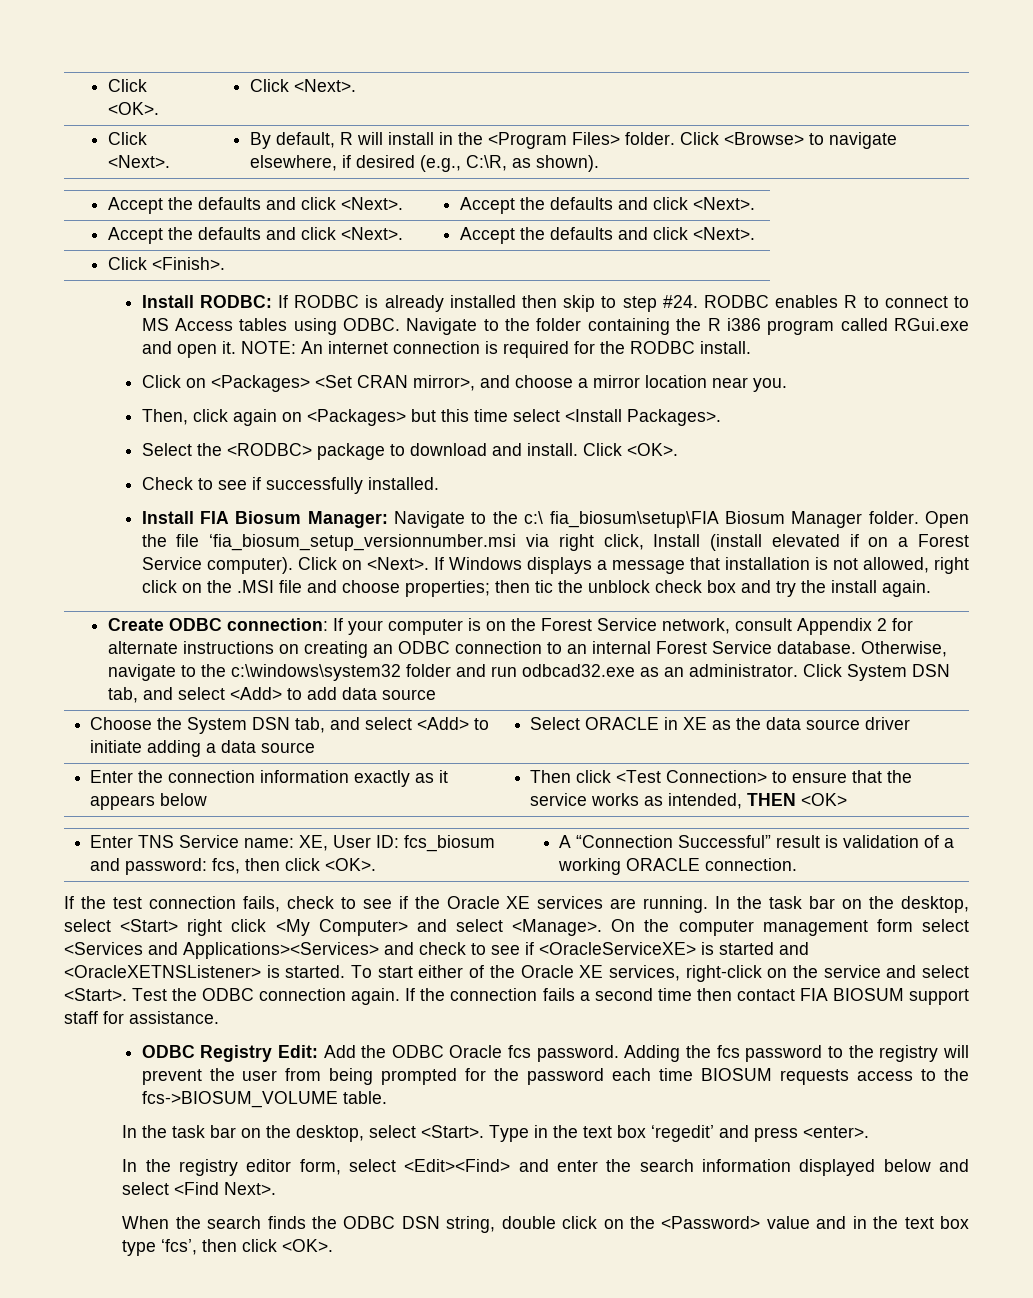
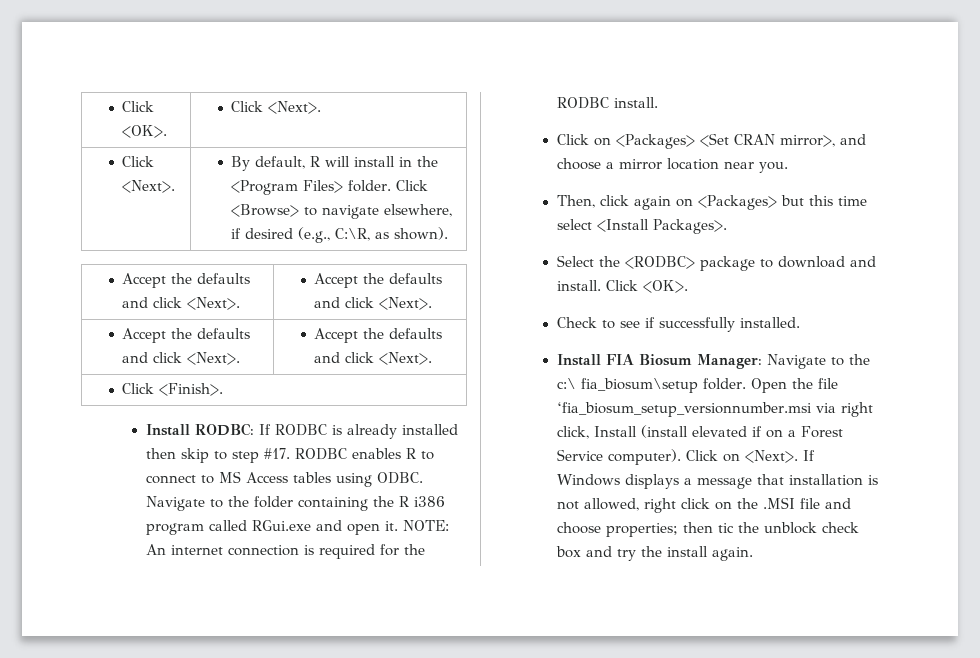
[662,295,698,308] #24. -> [263,448,290,459] #17.
[549,511,863,528] fia_biosum\setup\FIA Biosum Manager -> [580,378,698,393] fia_biosum\setup
[107,618,913,635] [107,641,947,658] [107,664,950,681] [107,687,436,703] [90,717,490,734] [90,740,316,757] [530,717,911,730] [90,770,449,787] [90,793,208,810] [530,770,913,783] [530,793,848,809] [90,835,496,852] [90,858,377,875] [559,835,955,848] [558,858,798,875] [64,896,970,913] [64,919,969,936] [64,942,809,959] [64,965,969,982] [64,988,969,1005] [64,1011,219,1024] [141,1045,969,1062] [141,1068,969,1085] [141,1091,387,1108] [122,1125,870,1142] [122,1159,970,1176] [122,1182,277,1195] [122,1216,970,1233] [122,1239,334,1256] // Create ODBC connection: If your computer is on the Forest Service network, consult Appendix 2 for alternate instructions on creating an ODBC connection to an internal Forest Service database. Otherwise, navigate to the c:\windows\system32 folder and run odbcad32.exe as an administrator. Click System DSN tab, and select <Add> to add data source // Choose the System DSN tab, and select <Add> to initiate adding a data source | Select ORACLE in XE as the data source driver // Enter the connection information exactly as it appears below | Then click <Test Connection> to ensure that the service works as intended, THEN <OK> // Enter TNS Service name: XE, User ID: fcs_biosum and password: fcs, then click <OK>. | A “Connection Successful” result is validation of a working ORACLE connection. // If the test connection fails, check to see if the Oracle XE services are running. In the task bar on the desktop, select <Start> right click <My Computer> and select <Manage>. On the computer management form select <Services and Applications><Services> and check to see if <OracleServiceXE> is started and <OracleXETNSListener> is started. To start either of the Oracle XE services, right-click on the service and select <Start>. Test the ODBC connection again. If the connection fails a second time then contact FIA BIOSUM support staff for assistance. // ODBC Registry Edit: Add the ODBC Oracle fcs password. Adding the fcs password to the registry will prevent the user from being prompted for the password each time BIOSUM requests access to the fcs->BIOSUM_VOLUME table. // In the task bar on the desktop, select <Start>. Type in the text box ‘regedit’ and press <enter>. // In the registry editor form, select <Edit><Find> and enter the search information displayed below and select <Find Next>. // When the search finds the ODBC DSN string, double click on the <Password> value and in the text box type ‘fcs’, then click <OK>. -> (753, 554) none

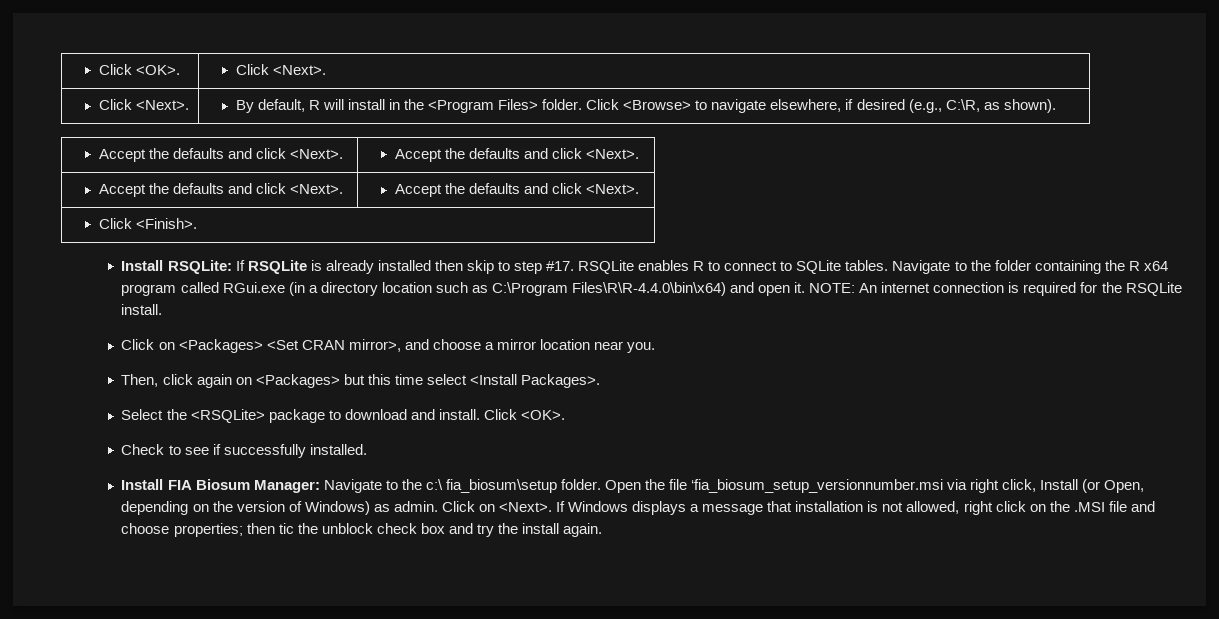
[194,423,327,436] RODBC: If RODBC -> [167,260,307,274] RSQLite: If RSQLite
[294,448,347,460] RODBC -> [578,260,635,274] RSQLite
[218,471,423,487] MS Access tables using ODBC. -> [796,260,889,274] SQLite tables.
[413,496,445,507] i386 -> [1143,261,1168,271] x64
(311, 525) none -> [288,282,726,296] (in a directory location such as C:\Program Files\R\R-4.4.0\bin\x64)
[556,97,609,109] RODBC -> [1125,282,1182,296] RSQLite
[624,256,695,269] <RODBC> -> [190,409,265,423] <RSQLite>
[640,425,843,438] [556,449,681,465] (install elevated if on a Forest Service computer). -> [1082,479,1145,493] [121,501,438,515] (or Open, depending on the version of Windows) as admin.

